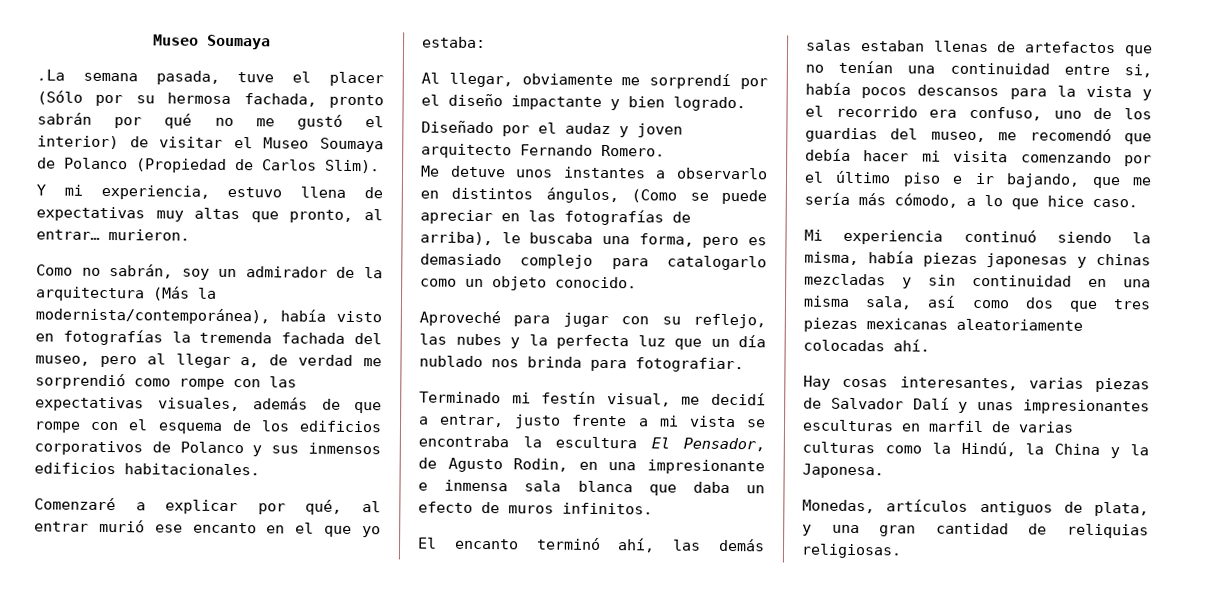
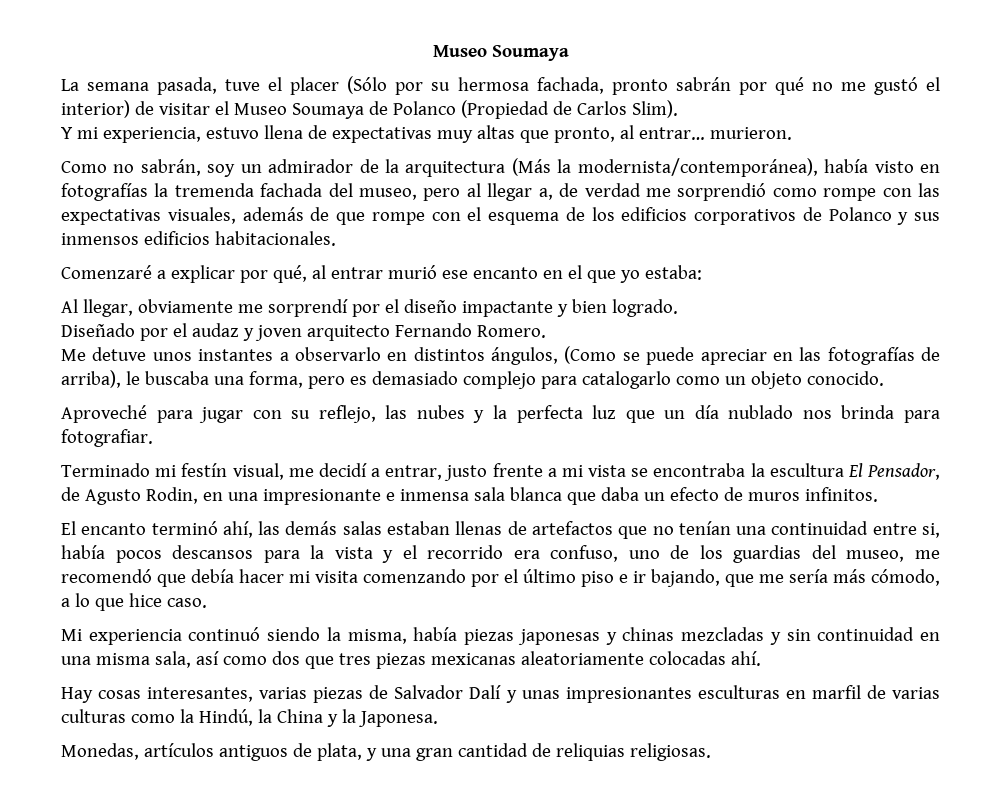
[37,69,65,81] .La -> [61,79,79,91] La

